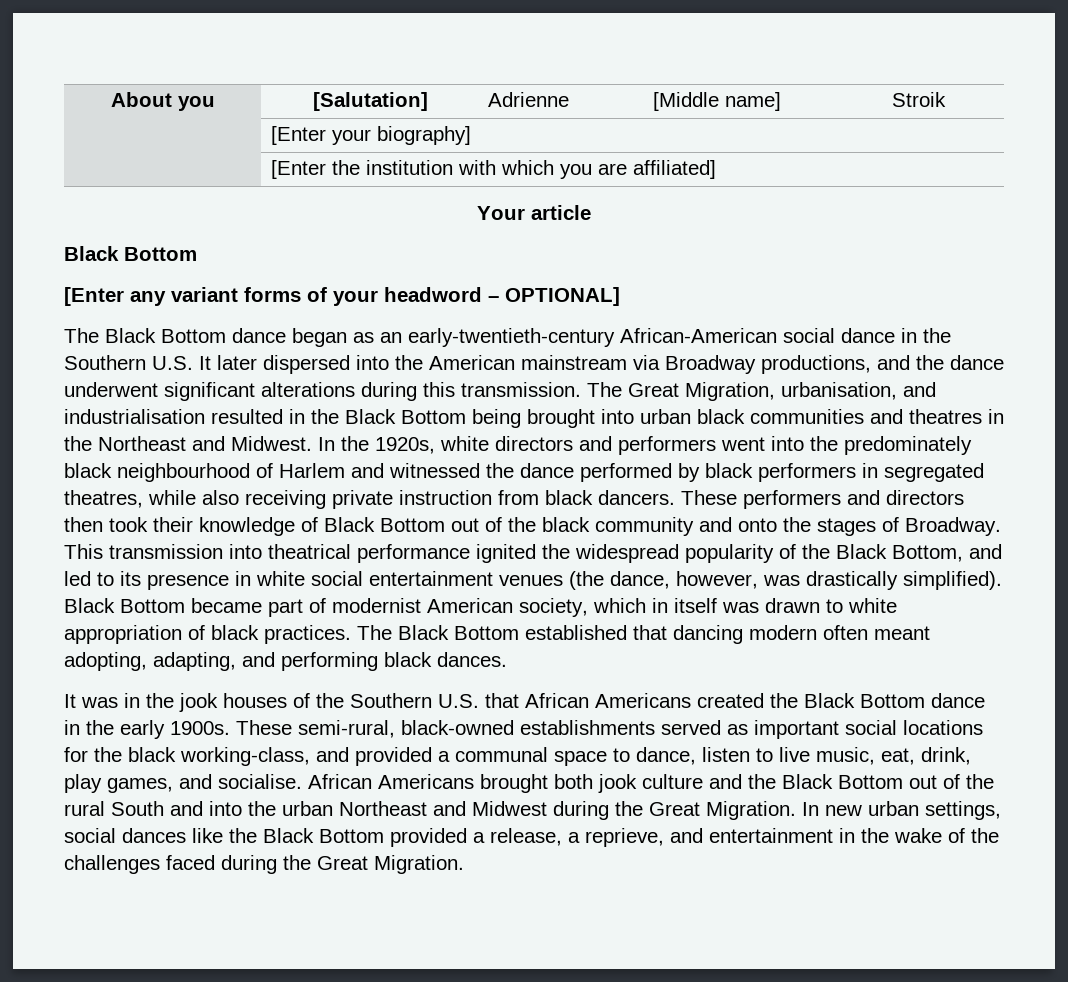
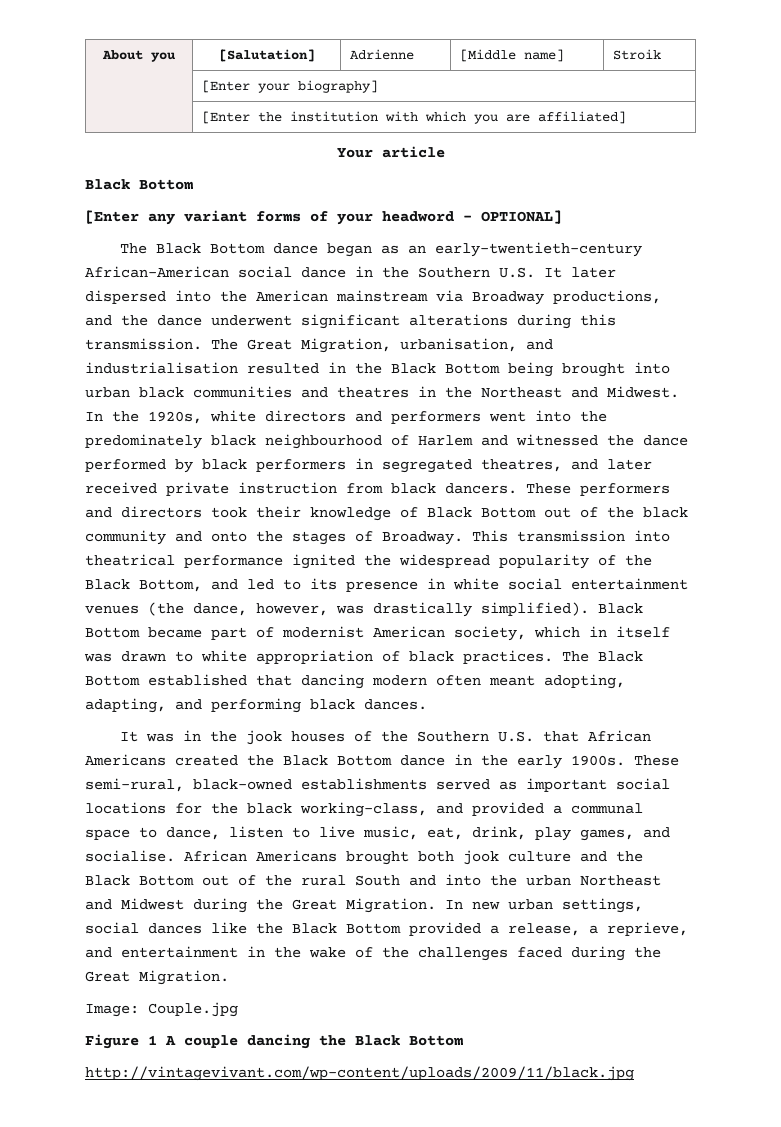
[148,490,326,509] while also receiving -> [571,459,652,470] [85,482,157,494] and later received
[64,517,103,532] then -> (202, 512) none
(464, 864) none -> [85,1002,238,1017] [85,1034,463,1049] [85,1066,634,1081] // Image: Couple.jpg // Figure 1 A couple dancing the Black Bottom // http://vintagevivant.com/wp-content/uploads/2009/11/black.jpg

